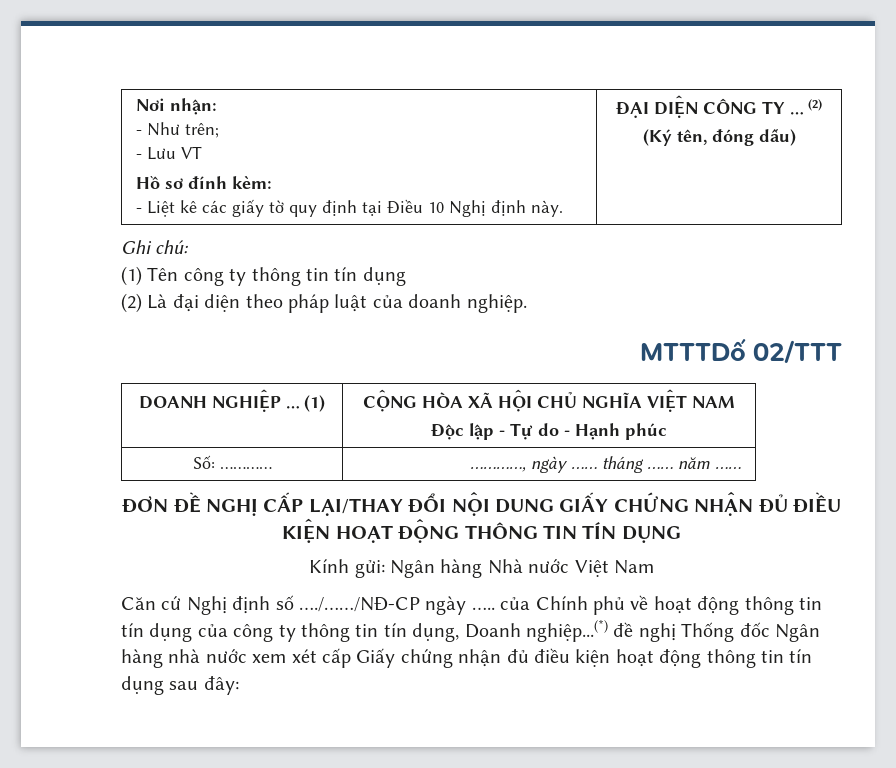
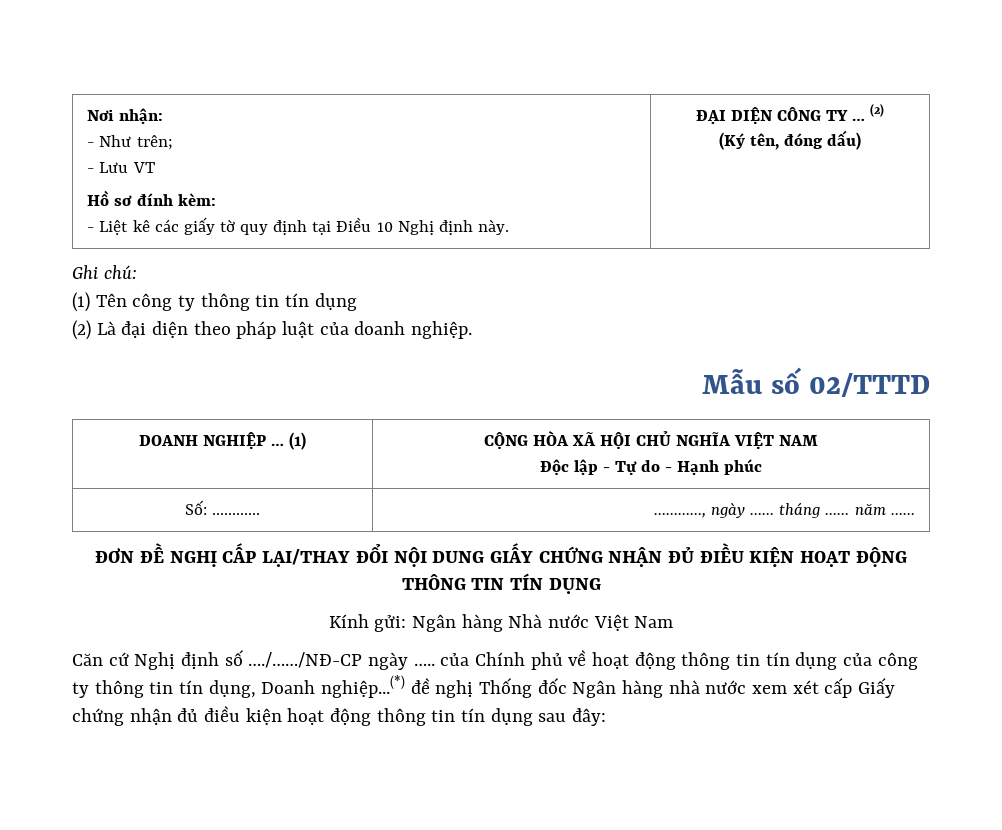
[639,338,842,364] MTTTDố 02/TTT -> [702,367,930,397] Mẫu số 02/TTTD

